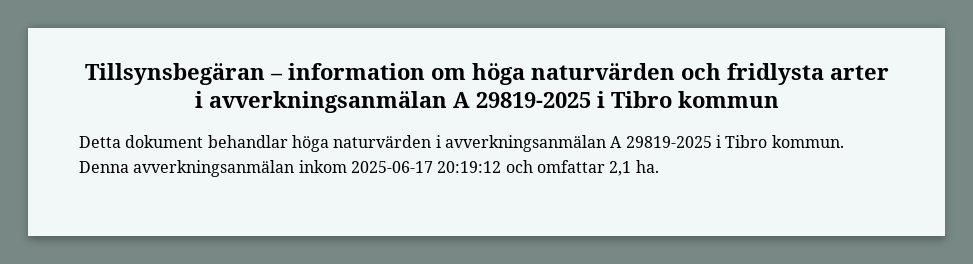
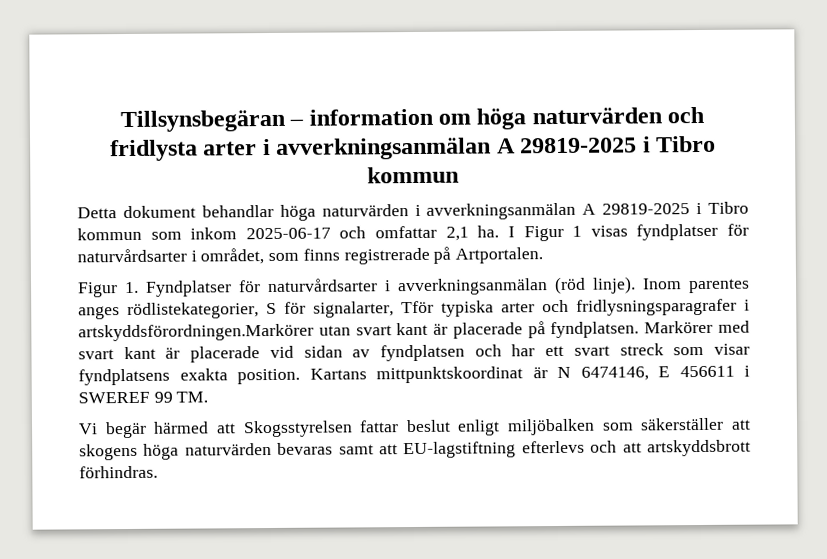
[771,135,844,148] [79,160,295,177] kommun. Denna avverkningsanmälan -> [77,227,182,241] kommun som
[437,161,502,173] 20:19:12 -> (331, 233) none
(659, 166) none -> [507,223,750,242] [77,246,544,265] [78,276,750,298] [78,298,750,320] [78,320,750,342] [78,343,750,363] [78,365,750,386] [78,391,209,404] [78,417,751,439] [79,439,751,461] [79,465,158,479] I Figur 1 visas fyndplatser för naturvårdsarter i området, som finns registrerade på Artportalen. // Figur 1. Fyndplatser för naturvårdsarter i avverkningsanmälan (röd linje). Inom parentes anges rödlistekategorier, S för signalarter, Tför typiska arter och fridlysningsparagrafer i artskyddsförordningen.Markörer utan svart kant är placerade på fyndplatsen. Markörer med svart kant är placerade vid sidan av fyndplatsen och har ett svart streck som visar fyndplatsens exakta position. Kartans mittpunktskoordinat är N 6474146, E 456611 i SWEREF 99 TM. // Vi begär härmed att Skogsstyrelsen fattar beslut enligt miljöbalken som säkerställer att skogens höga naturvärden bevaras samt att EU-lagstiftning efterlevs och att artskyddsbrott förhindras.

